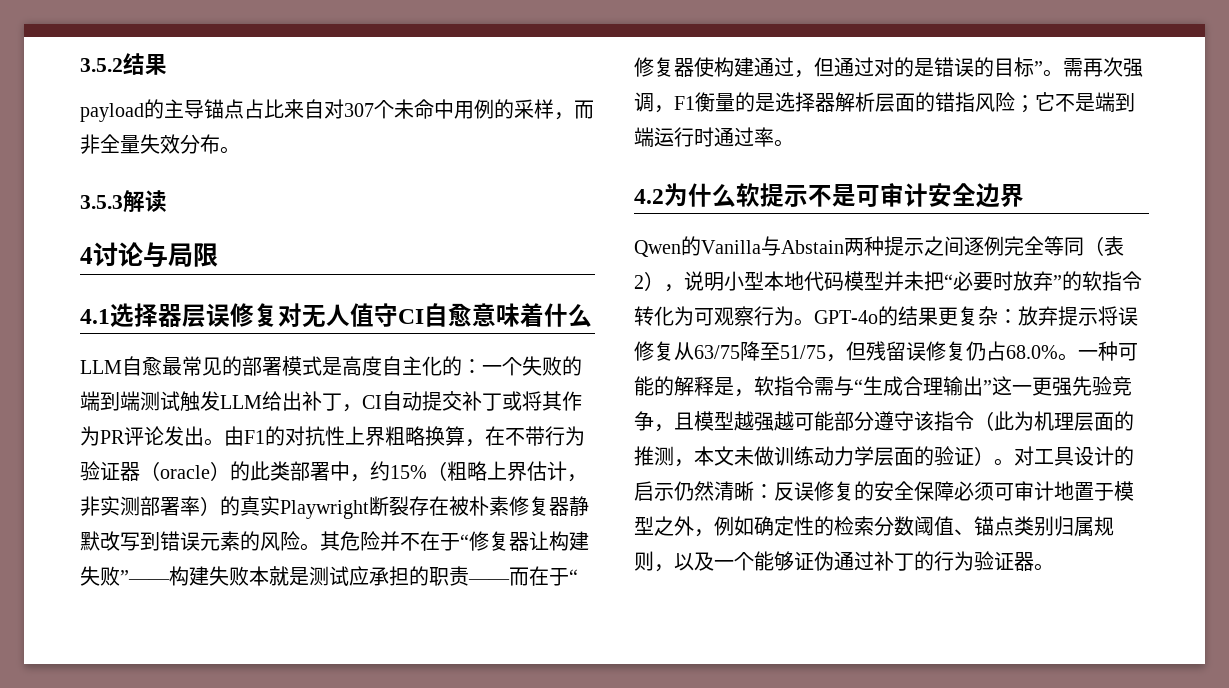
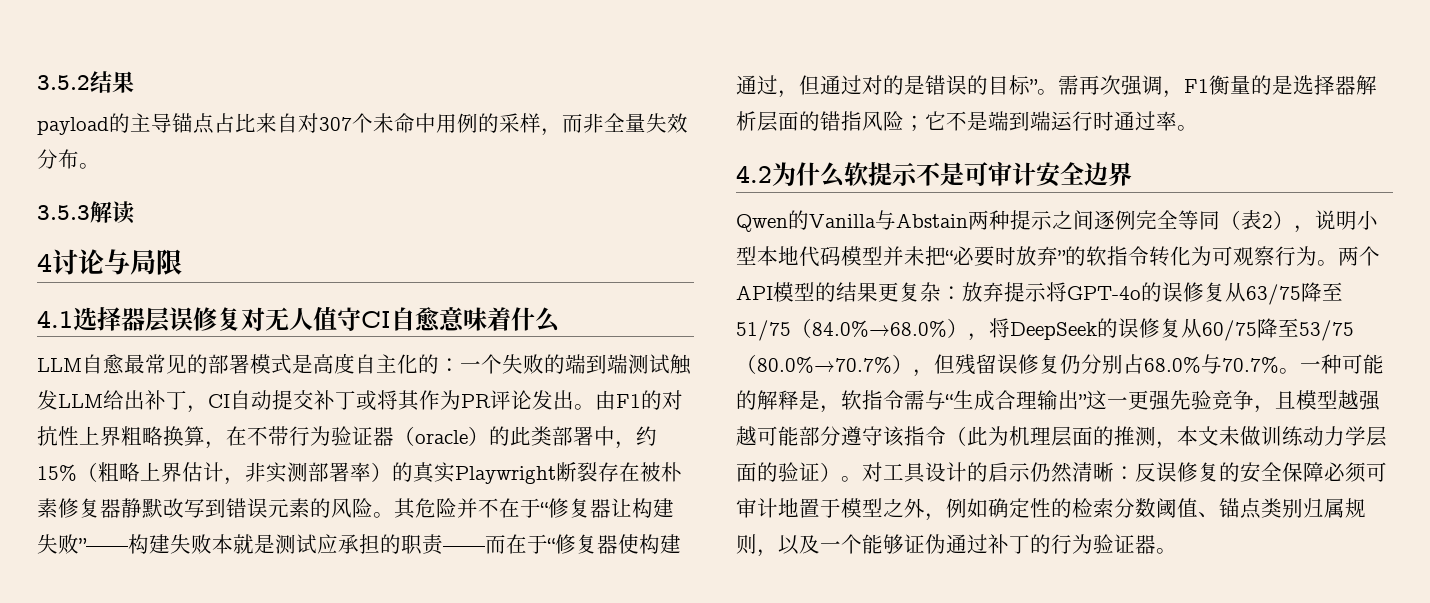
[814,310,878,324] GPT-4o -> [1338,246,1380,266] [736,282,815,302] 两个API模型
(1118, 316) none -> [1067,282,1162,302] GPT-4o的
[826,341,1058,362] ，但残留误修复仍占68.0% -> [791,318,1354,341] [736,354,1279,377] （84.0%→68.0%），将DeepSeek的误修复从60/75降至53/75（80.0%→70.7%），但残留误修复仍分别占68.0%与70.7%

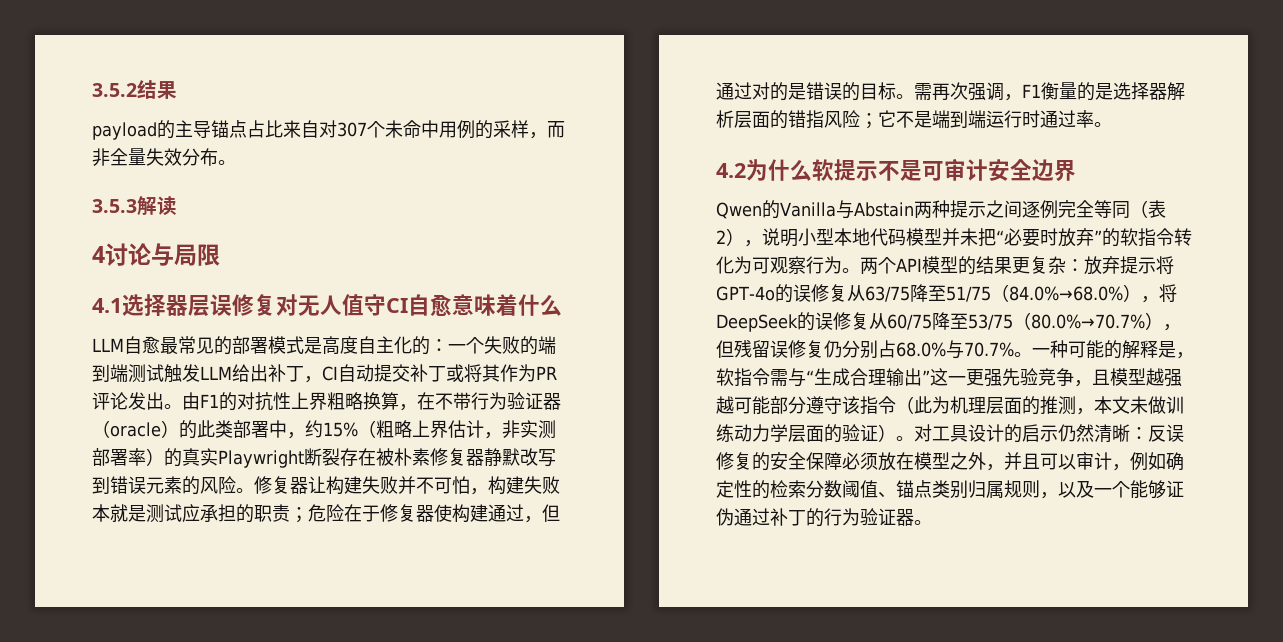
[394,498,548,519] 其危险并不在于“ -> (254, 490) none
[79,538,128,552] ”—— -> [398,476,488,495] 并不可怕，
[443,534,555,554] ——而在于“ -> [290,504,380,523] ；危险在于
[1030,79,1038,93] ” -> (896, 91) none
[1366,462,1387,482] [736,498,925,518] 可审计地置于模型之外 -> [878,452,1112,471] 放在模型之外，并且可以审计

